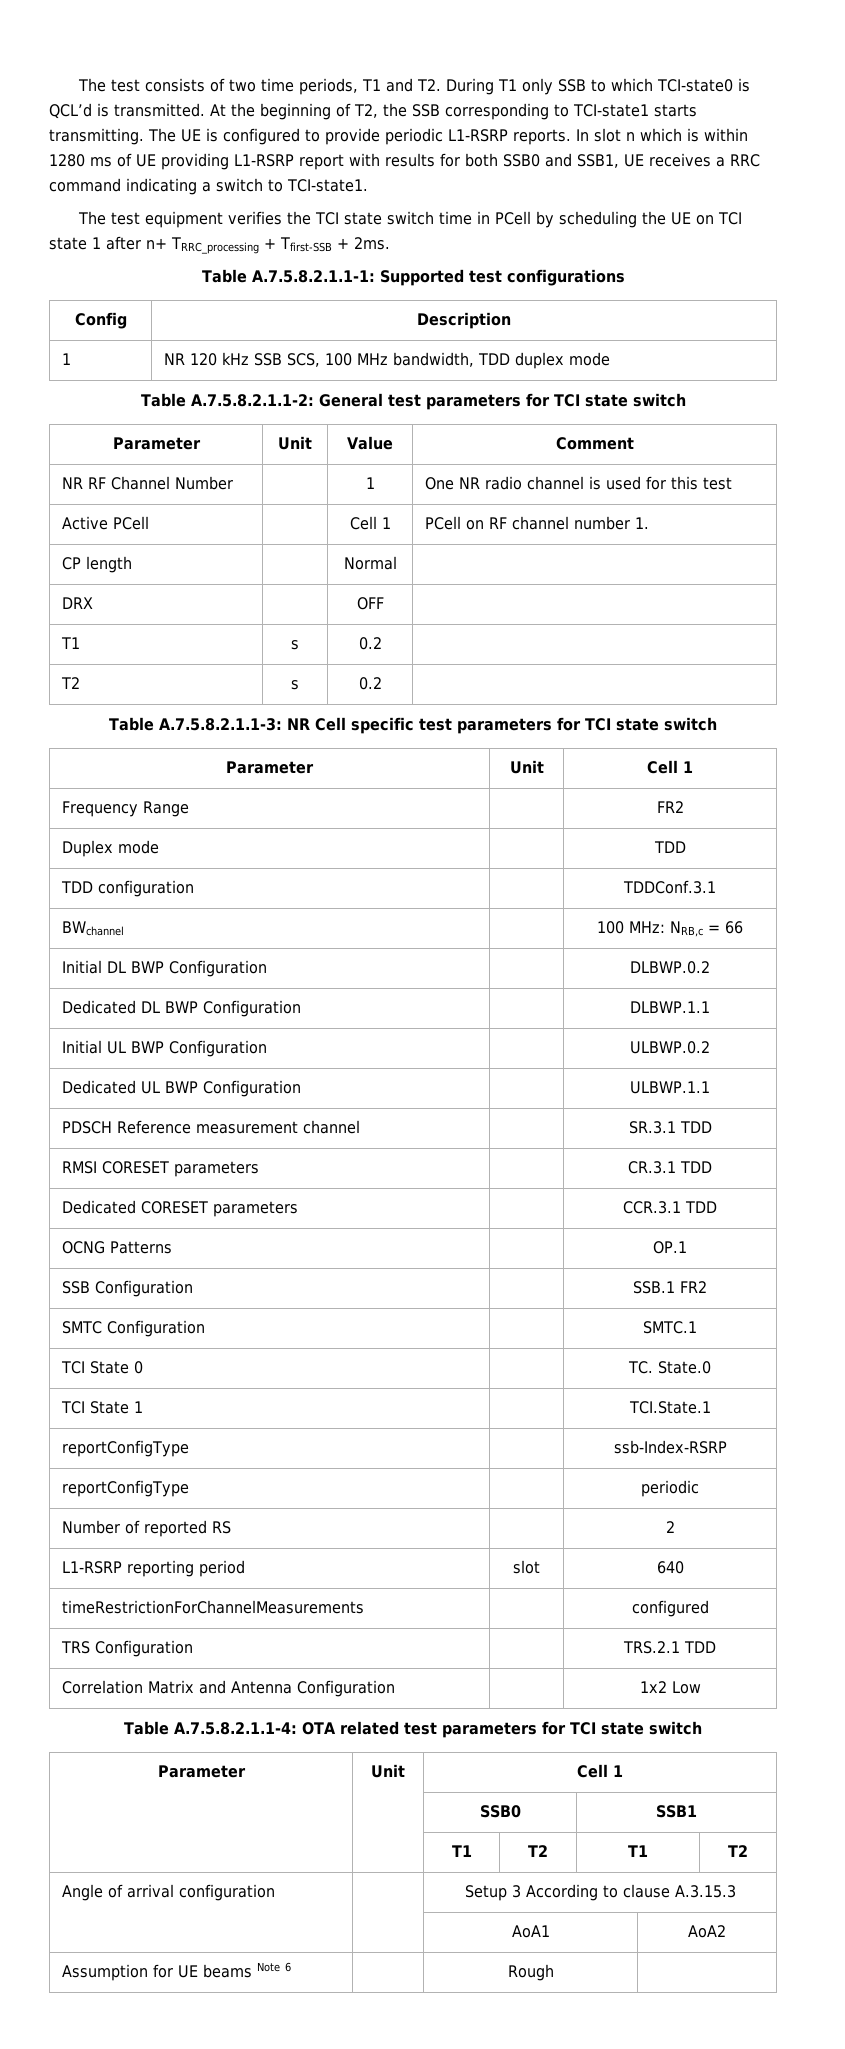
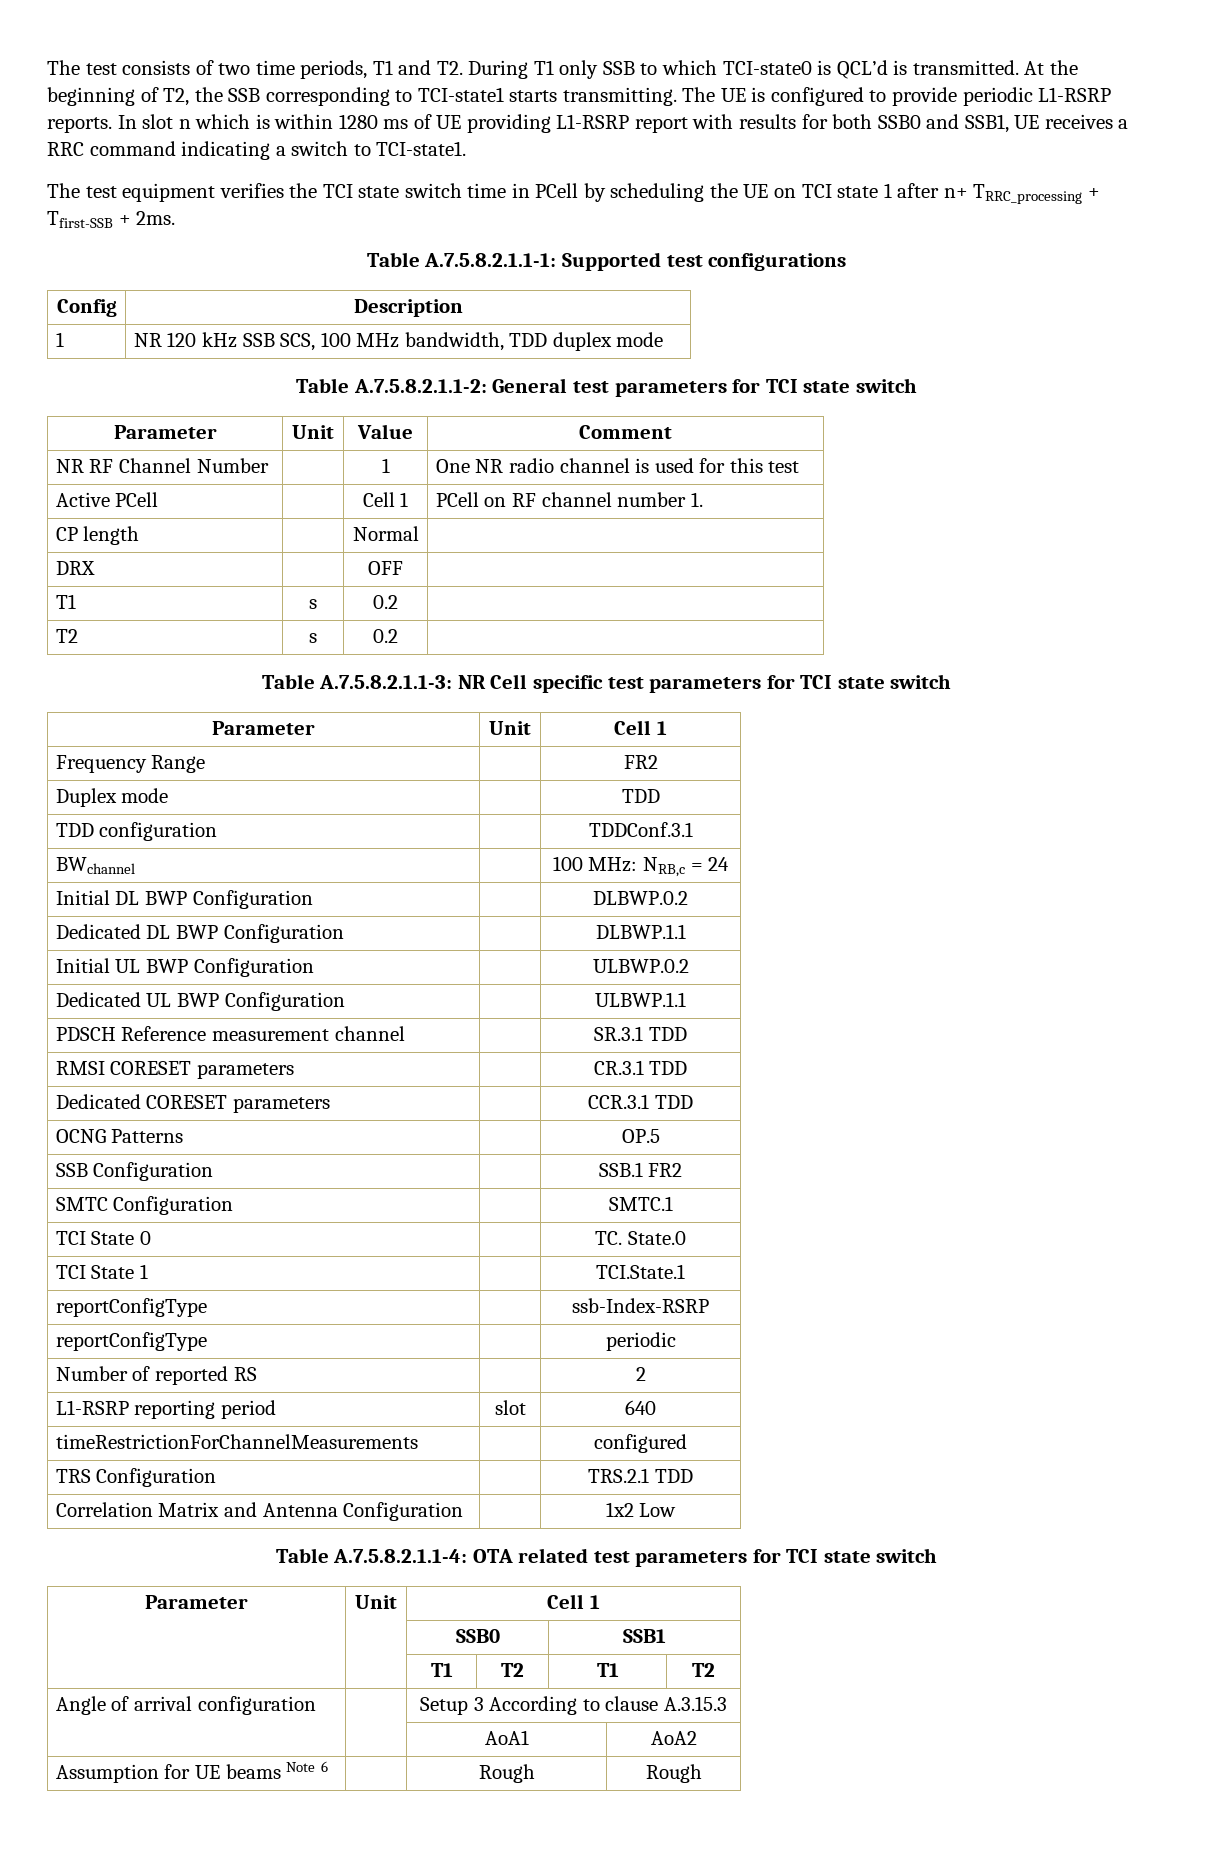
[725,921,743,934] 66 -> [708,857,730,871] 24
[653,1241,688,1254] OP.1 -> [621,1129,660,1143] OP.5
(554, 1972) none -> [645,1764,702,1783] Rough

